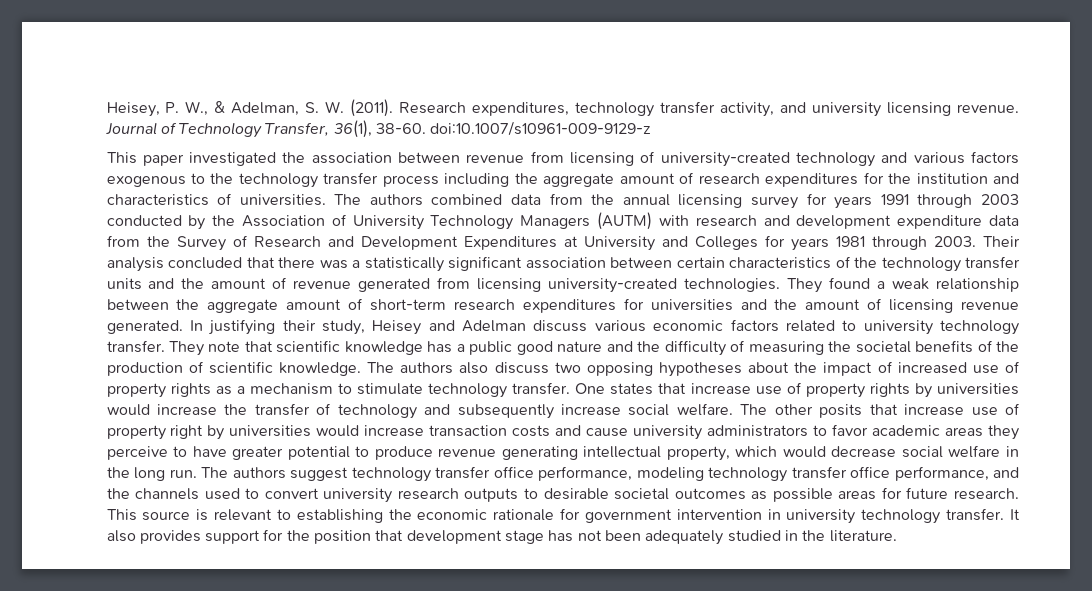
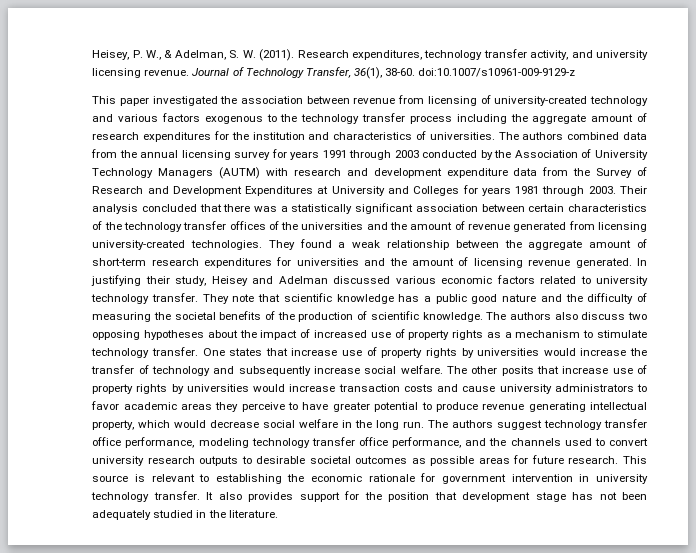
[106,278,142,290] units -> [229,221,364,230] offices of the universities
[533,320,588,332] discuss -> [333,276,391,284] discussed
[170,425,204,439] right -> [136,384,168,394] rights

